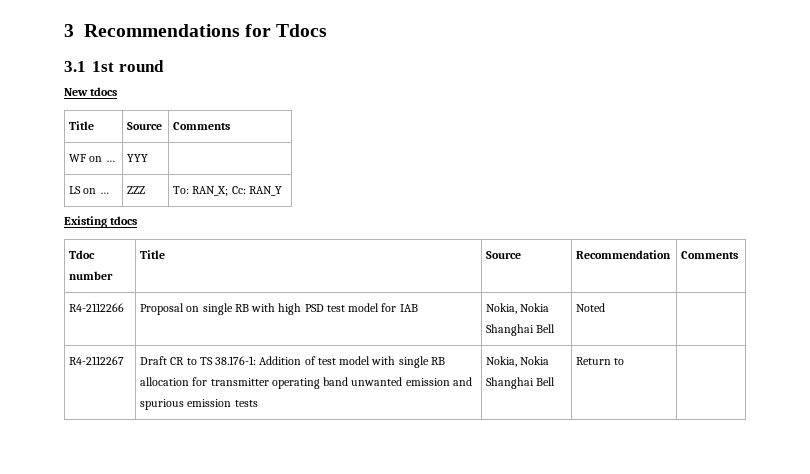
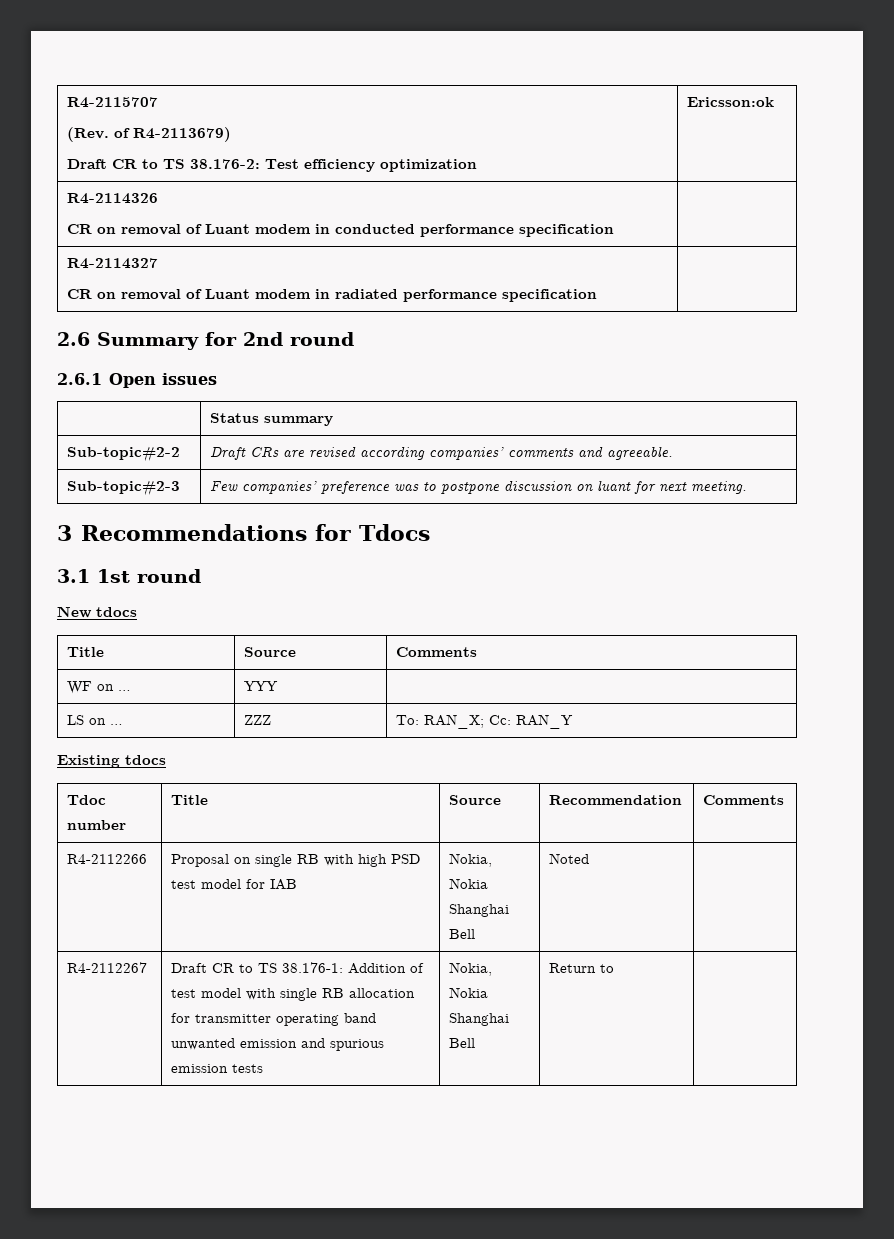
(64, 30) none -> [67,97,159,108] [67,127,232,142] [67,159,478,172] [687,97,775,107] [67,193,159,204] [67,224,615,237] [67,258,159,269] [67,289,598,302] [57,332,355,350] [57,373,218,388] [210,413,334,426] [67,446,181,462] [210,446,674,460] [67,480,181,496] [210,480,748,494] R4-2115707 // (Rev. of R4-2113679) // Draft CR to TS 38.176-2: Test efficiency optimization | Ericsson:ok // R4-2114326 // CR on removal of Luant modem in conducted performance specification | // R4-2114327 // CR on removal of Luant modem in radiated performance specification | // 2.6 Summary for 2nd round // 2.6.1 Open issues // | Status summary // Sub-topic#2-2 | Draft CRs are revised according companies’ comments and agreeable. // Sub-topic#2-3 | Few companies’ preference was to postpone discussion on luant for next meeting. //

